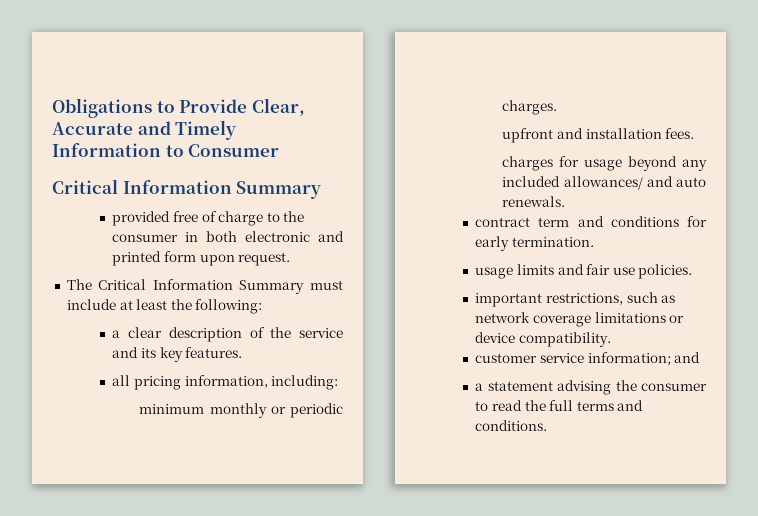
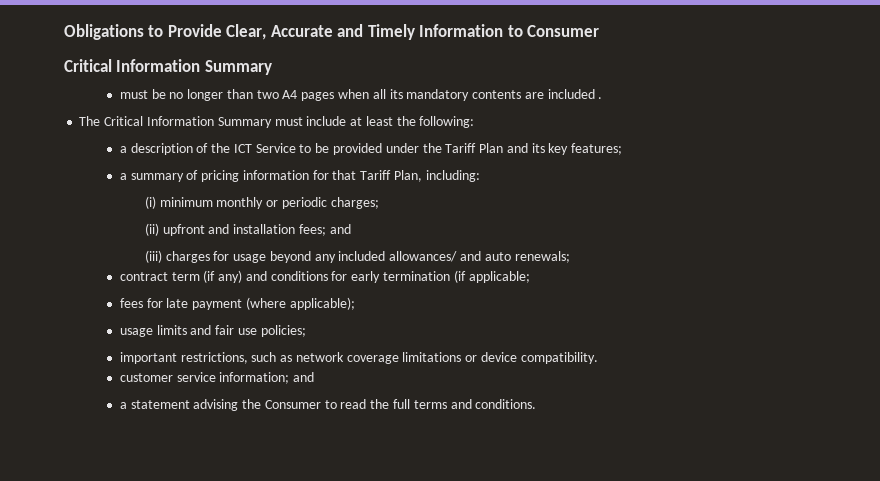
[112,211,305,226] [112,231,345,242] [112,251,291,266] provided free of charge to the consumer in both electronic and printed form upon request. -> [119,89,603,101] must be no longer than two A4 pages when all its mandatory contents are included .
[127,327,162,338] clear -> (127, 149) none
[299,328,343,338] [112,347,243,362] [112,375,268,390] service and its key features. // all pricing information, -> [233,143,623,155] [119,170,423,182] ICT Service to be provided under the Tariff Plan and its key features; // a summary of pricing information for that Tariff Plan,
(339, 382) none -> [144,196,156,209] (i)
[502,100,558,115] charges. // -> [330,197,379,209] [144,223,159,236] charges; // (ii)
[665,128,695,139] fees. // -> [298,224,351,236] [144,250,162,263] fees; and // (iii)
[502,196,566,207] renewals. -> [514,251,570,263] renewals;
(570, 222) none -> [203,270,243,283] (if any)
[511,237,594,247] termination. -> [383,270,530,283] [119,297,355,310] termination (if applicable; // fees for late payment (where applicable);
[638,264,693,279] policies. -> [260,325,306,337] policies;
[641,383,707,391] consumer -> [264,400,321,409] Consumer

